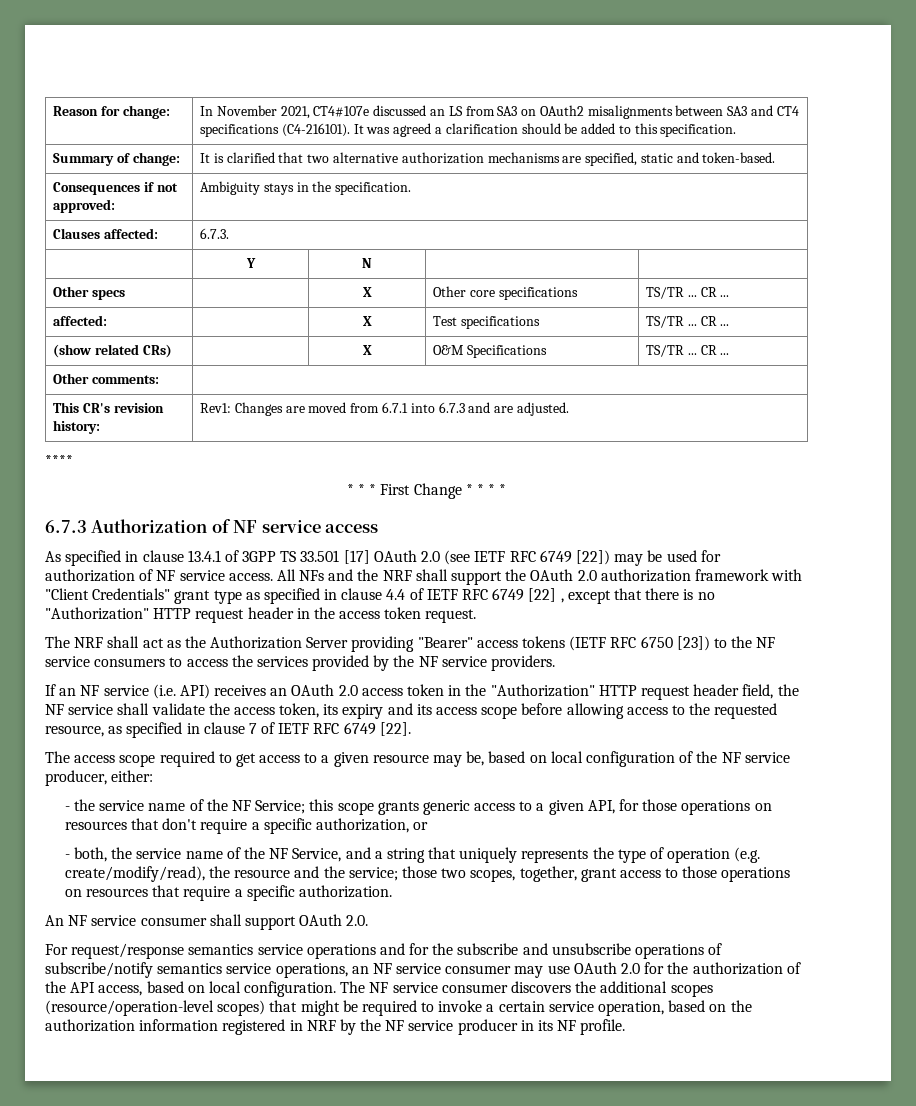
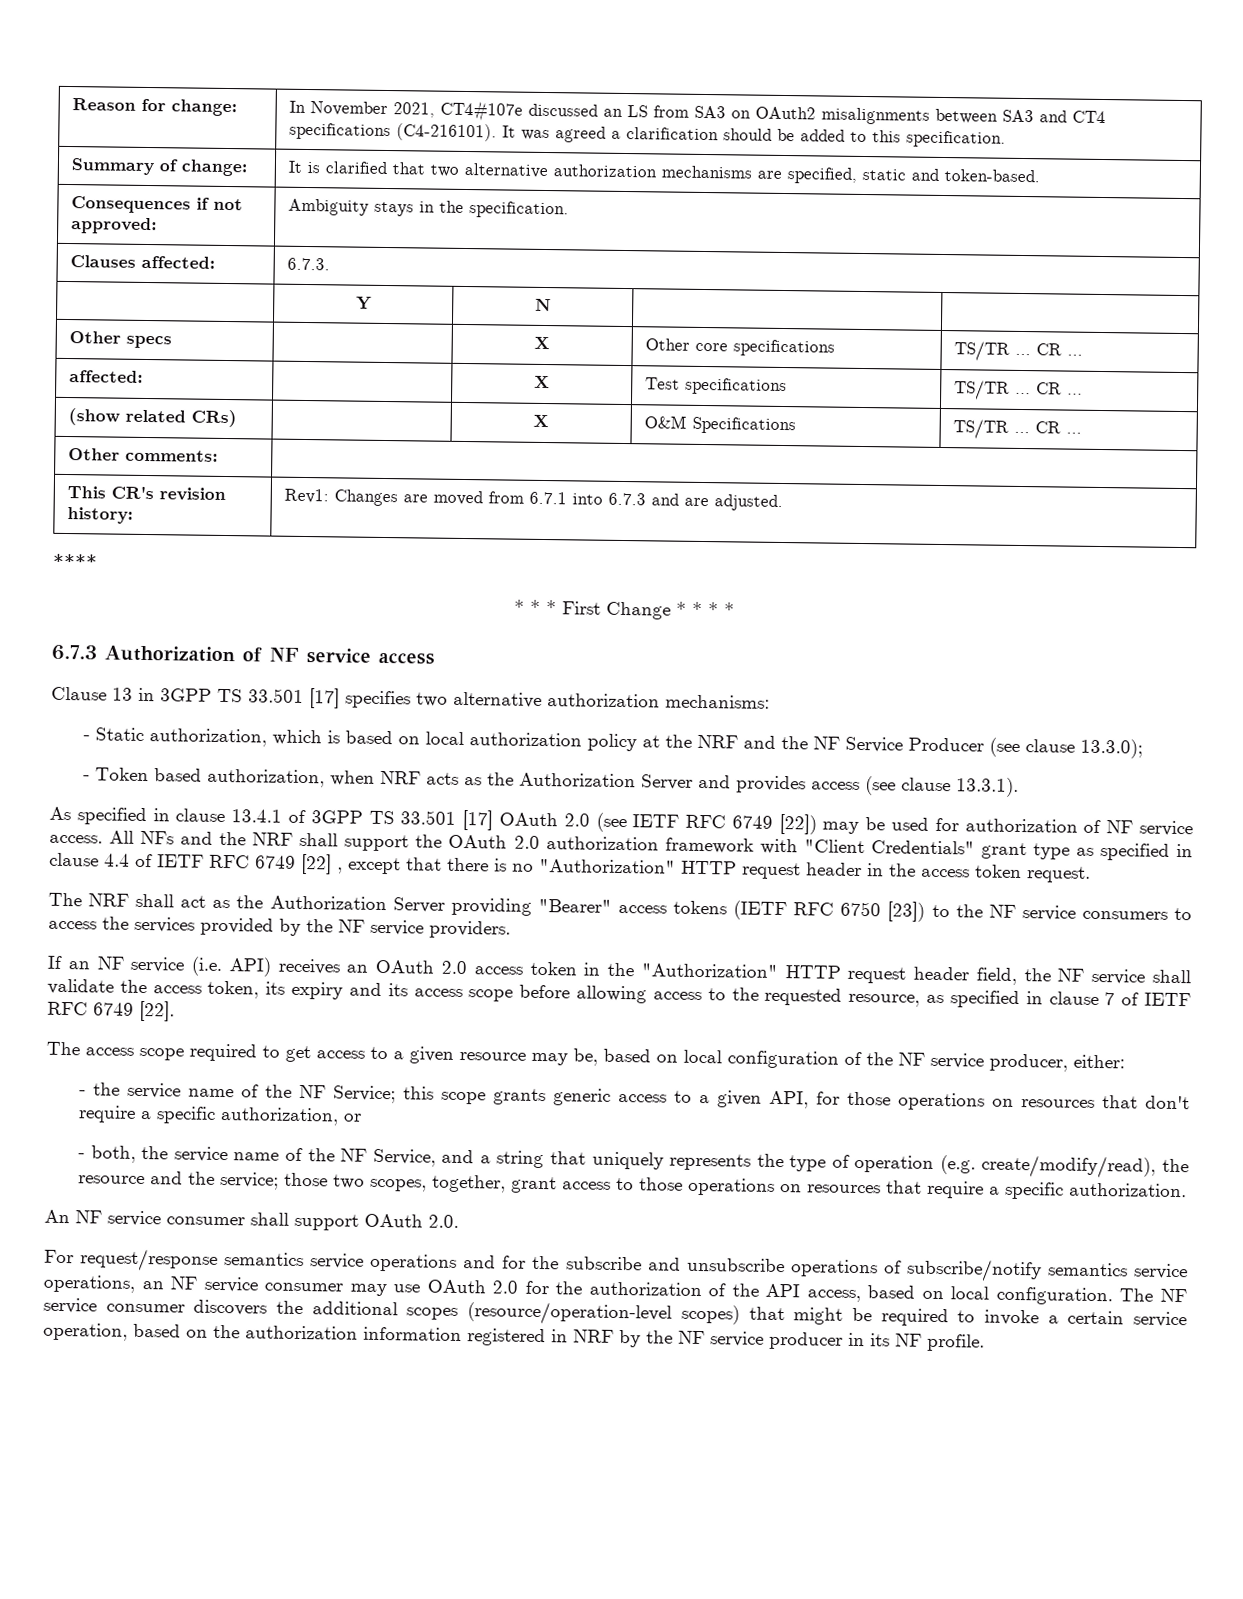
(379, 528) none -> [51,686,770,709] [83,727,1144,759] [83,767,1020,797] // Clause 13 in 3GPP TS 33.501 [17] specifies two alternative authorization mechanisms: // - Static authorization, which is based on local authorization policy at the NRF and the NF Service Producer (see clause 13.3.0); // - Token based authorization, when NRF acts as the Authorization Server and provides access (see clause 13.3.1).

